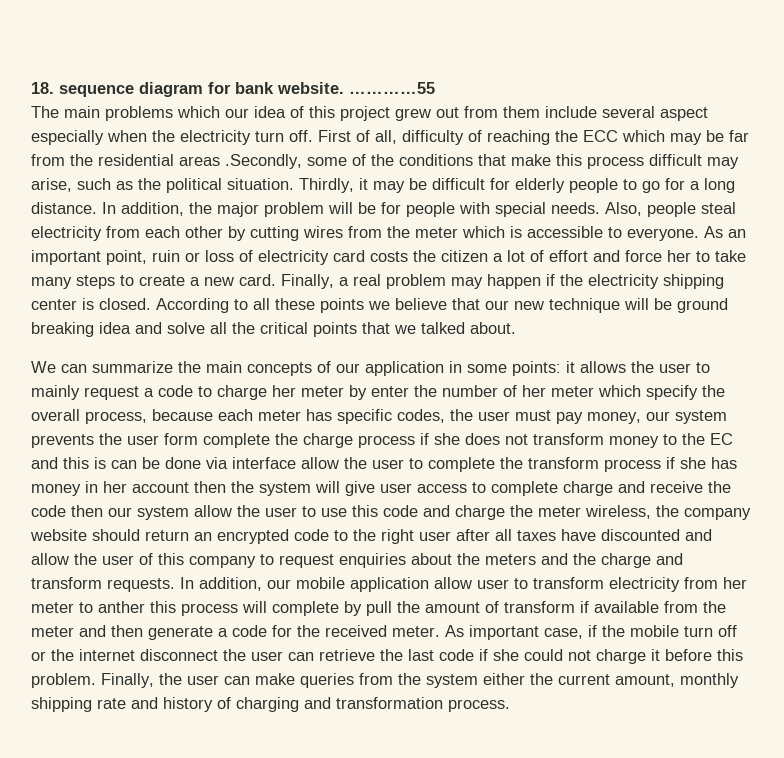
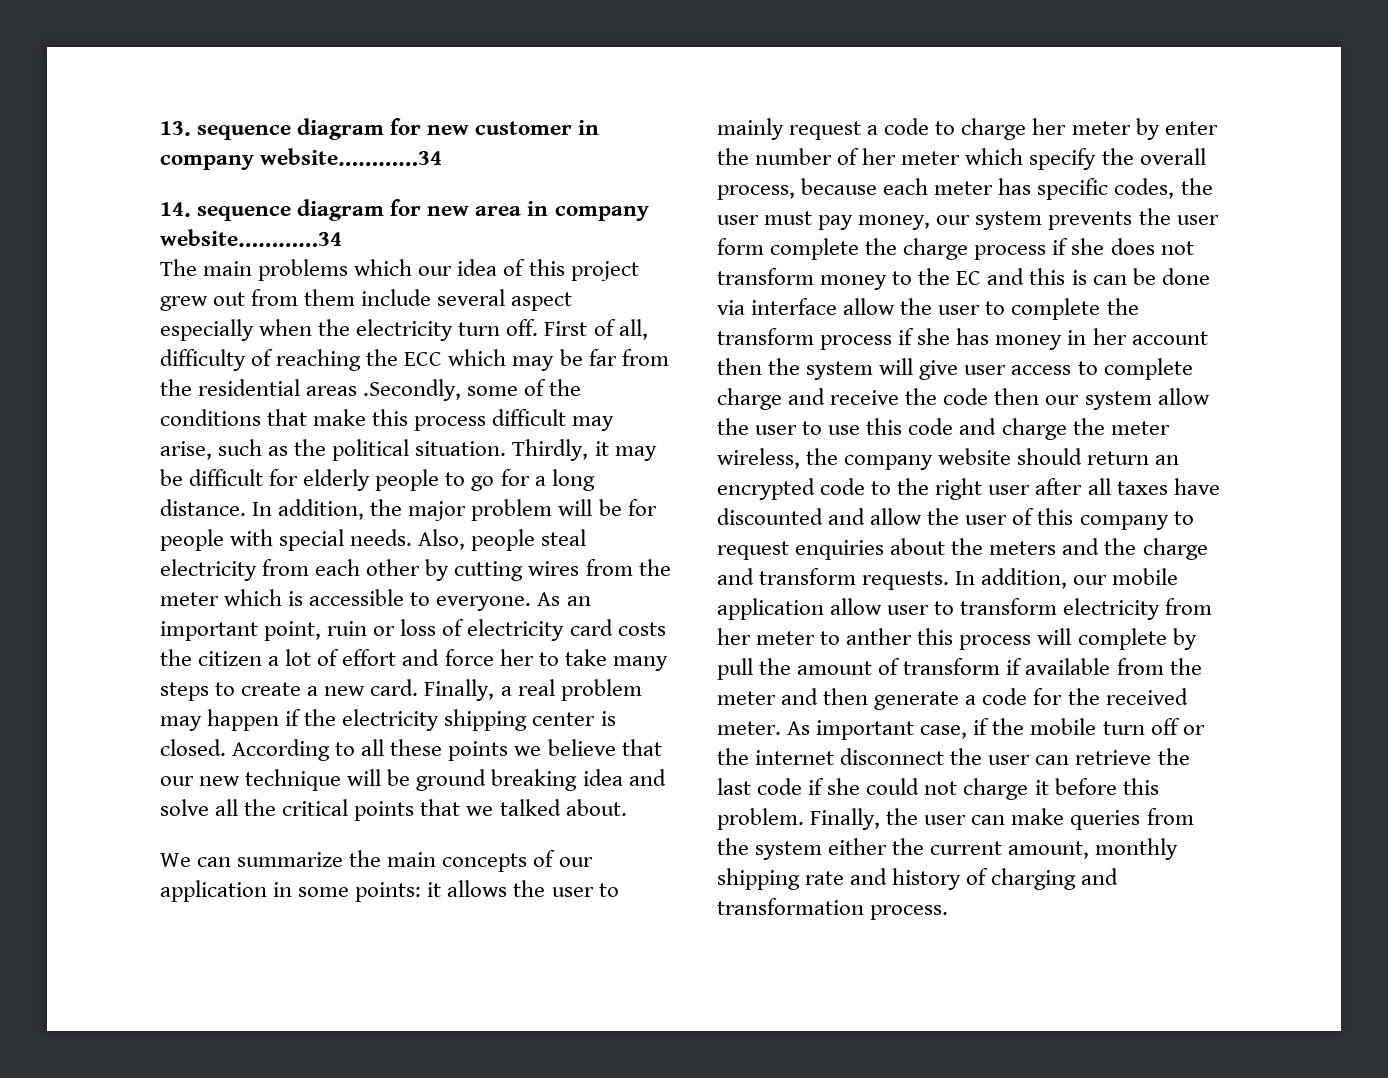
[31,82,435,97] 18. sequence diagram for bank website. …………55 -> [160,118,600,140] [160,148,443,170] [160,199,649,221] [160,229,342,247] 13. sequence diagram for new customer in company website…………34 // 14. sequence diagram for new area in company website…………34

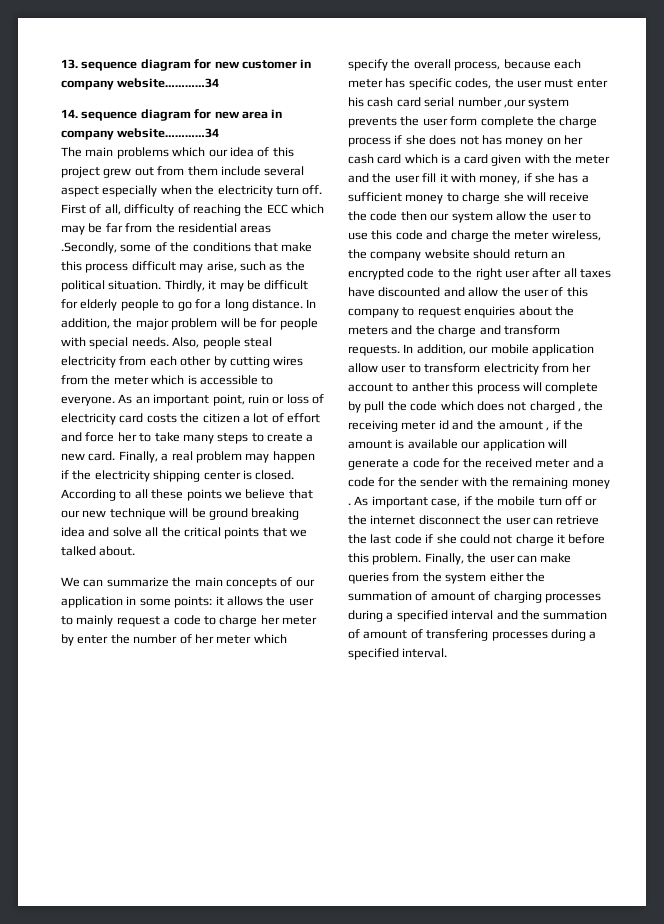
[818,215,971,230] pay money, our -> [576,79,608,88] [348,97,526,108] enter his cash card serial number ,our
[717,268,1210,290] [717,298,1139,320] [717,328,1208,350] [717,358,1193,380] [717,388,826,410] transform money to the EC and this is can be done via interface allow the user to complete the transform process if she has money in her account then the system will give user access to complete charge and -> [481,135,583,147] [348,154,611,166] [348,173,589,185] [348,192,546,204] has money on her cash card which is a card given with the meter and the user fill it with money, if she has a sufficient money to charge she will
[756,631,816,645] meter -> [348,383,393,392] account
[797,658,1202,675] [717,688,869,705] amount of transform if available from the meter and then -> [410,401,604,413] [348,420,583,432] [348,439,567,451] code which does not charged , the receiving meter id and the amount , if the amount is available our application will
[717,721,781,735] meter. -> [535,458,604,468] [348,477,610,489] [348,503,351,505] meter and a code for the sender with the remaining money .
[930,838,1179,860] [717,868,1119,890] [717,898,949,920] current amount, monthly shipping rate and history of charging and transformation process. -> [348,591,601,603] [348,610,608,622] [348,629,597,641] [348,648,448,660] summation of amount of charging processes during a specified interval and the summation of amount of transfering processes during a specified interval.

